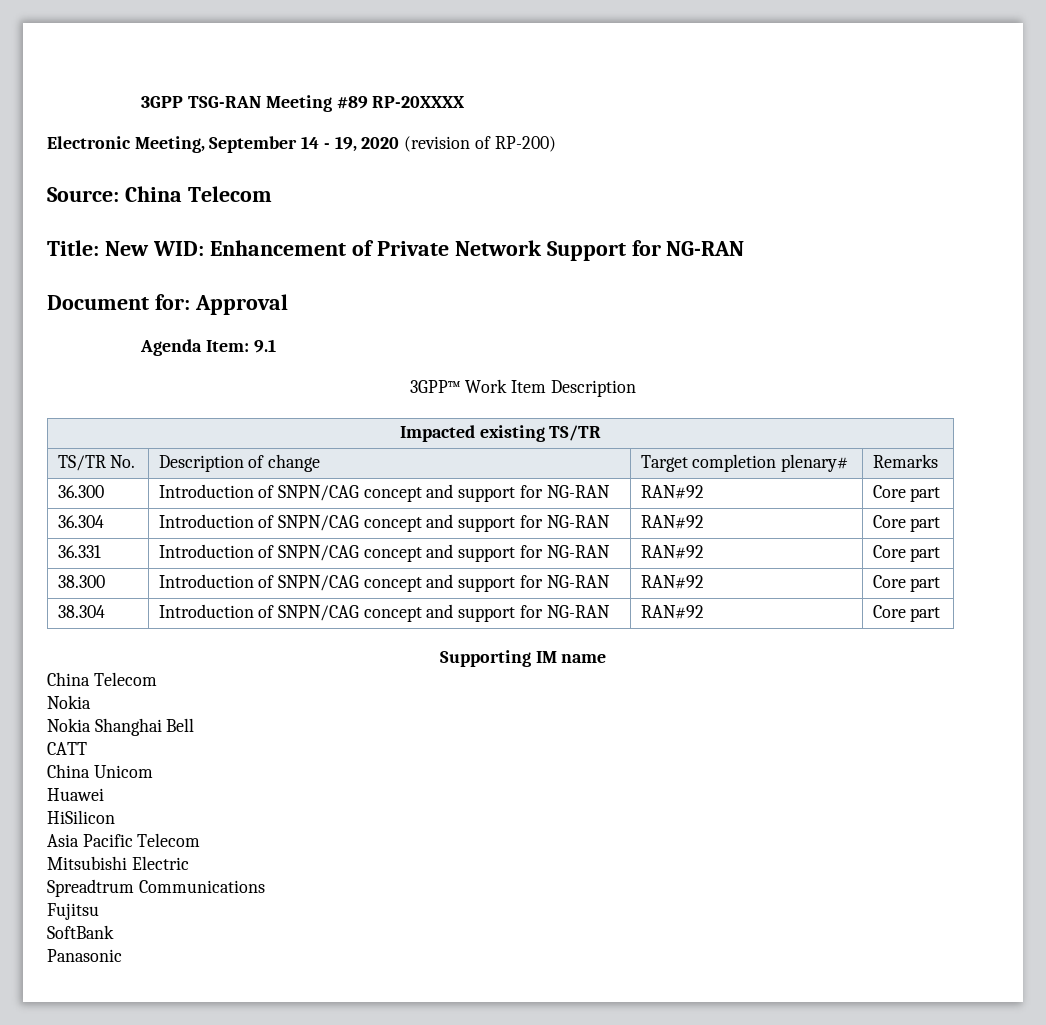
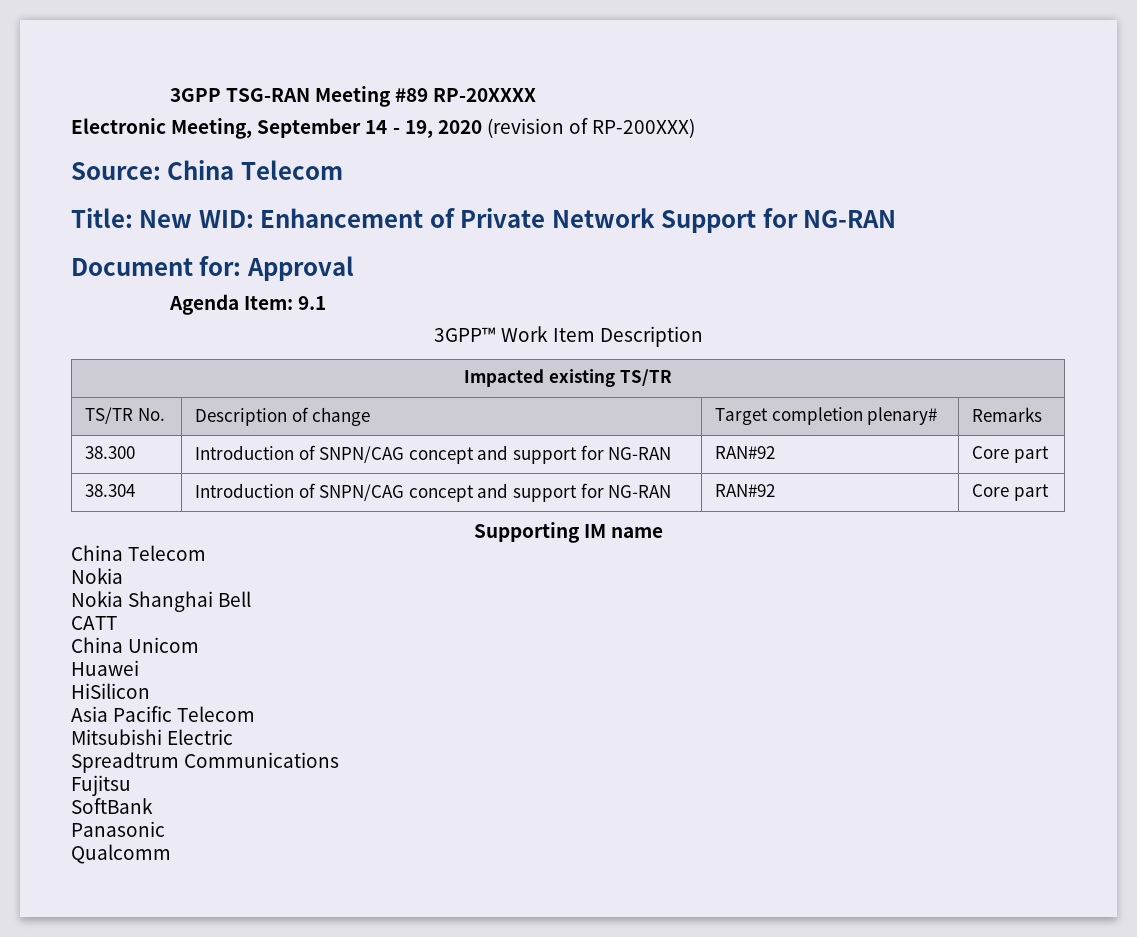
[494,136,556,152] RP-200) -> [592,118,696,138] RP-200XXX)
[57,485,104,498] [158,484,610,502] [640,485,704,499] [872,485,941,502] [57,515,104,528] [158,514,610,532] [640,515,704,529] [872,515,941,532] [57,545,101,558] [158,544,610,562] [640,545,704,559] [872,545,941,562] // 36.300 | Introduction of SNPN/CAG concept and support for NG-RAN | RAN#92 | Core part // 36.304 | Introduction of SNPN/CAG concept and support for NG-RAN | RAN#92 | Core part // 36.331 | Introduction of SNPN/CAG concept and support for NG-RAN | RAN#92 | Core part -> (1042, 414) none
(122, 955) none -> [71,844,171,864] // Qualcomm

